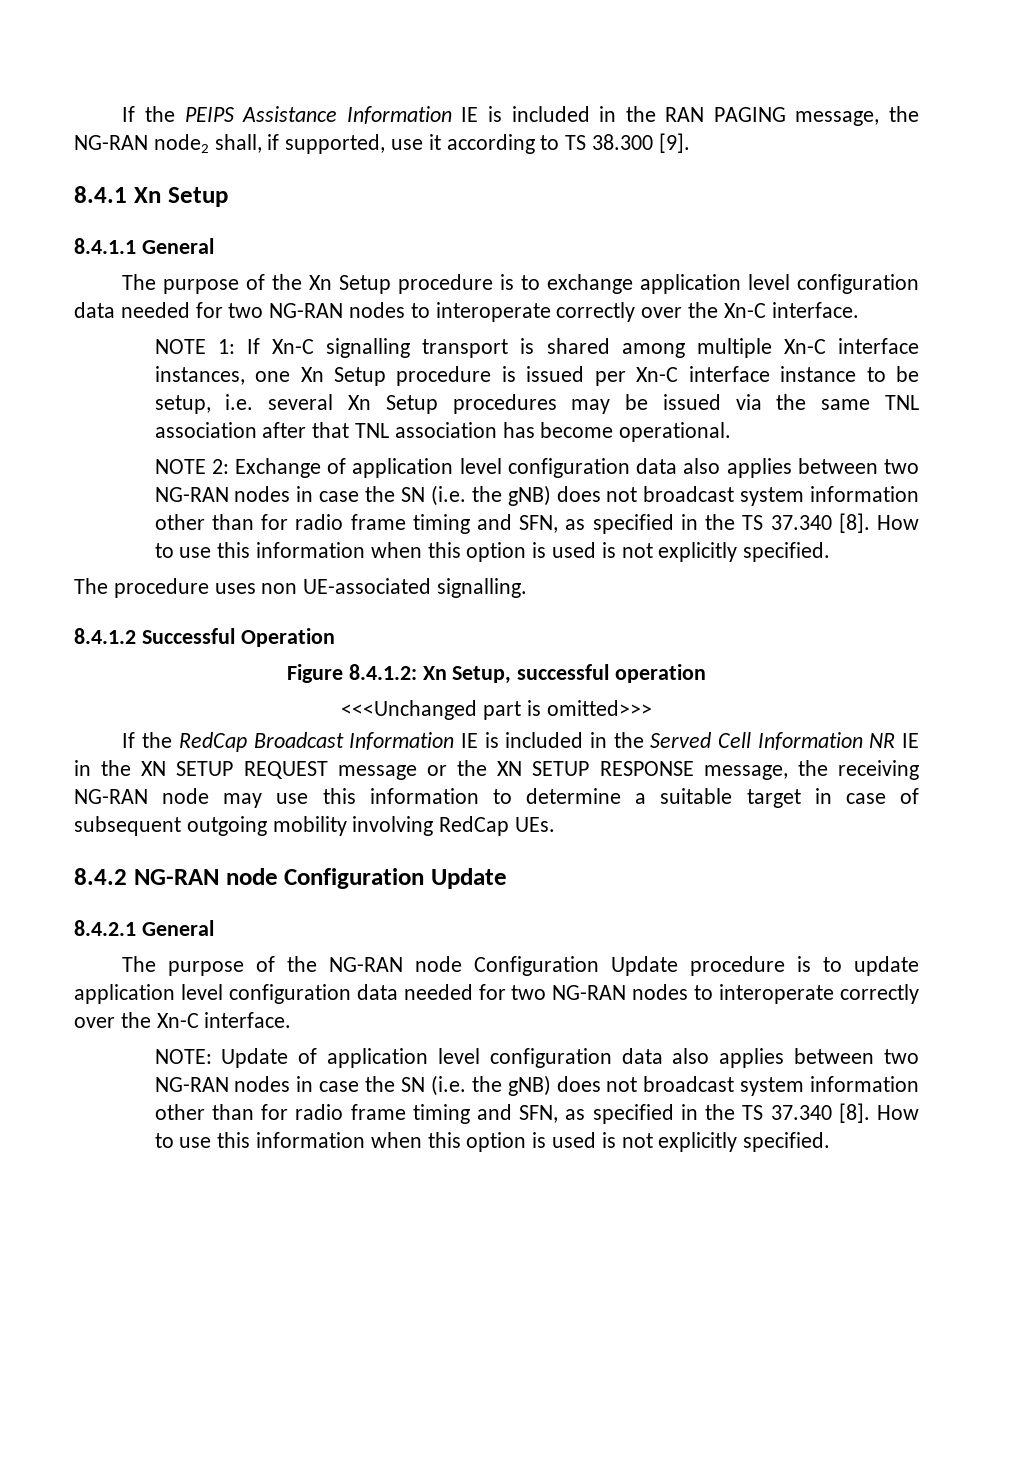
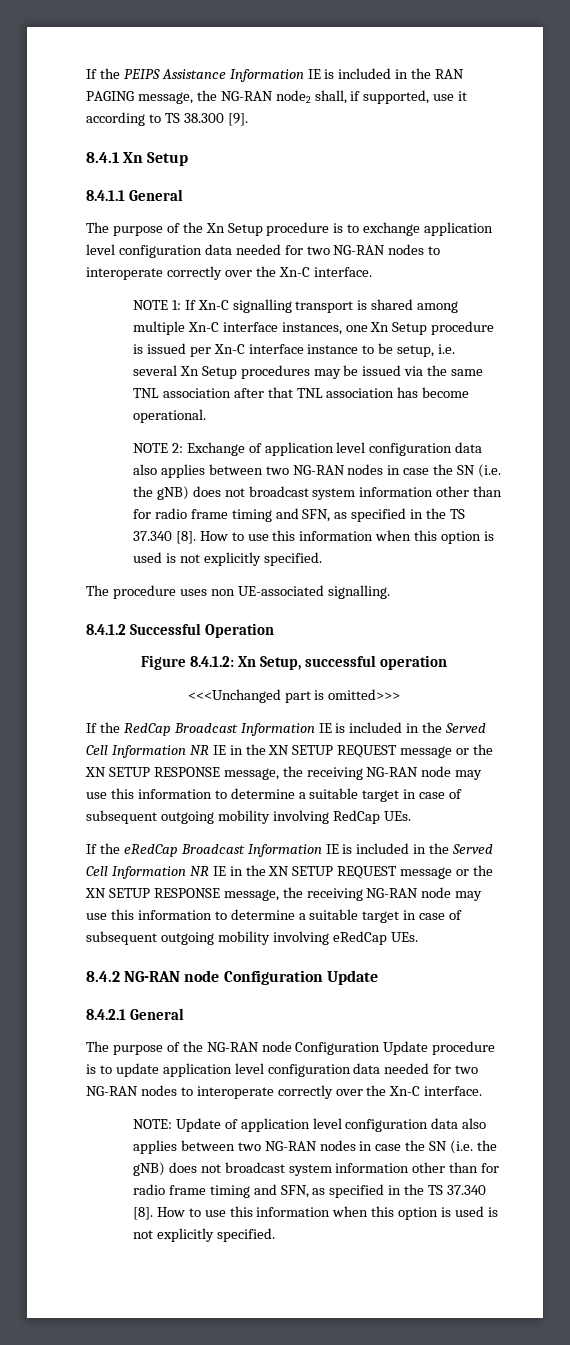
(556, 824) none -> [86,843,494,857] [86,865,494,879] [85,887,483,901] [86,909,463,923] [86,931,418,945] // If the eRedCap Broadcast Information IE is included in the Served Cell Information NR IE in the XN SETUP REQUEST message or the XN SETUP RESPONSE message, the receiving NG-RAN node may use this information to determine a suitable target in case of subsequent outgoing mobility involving eRedCap UEs.

